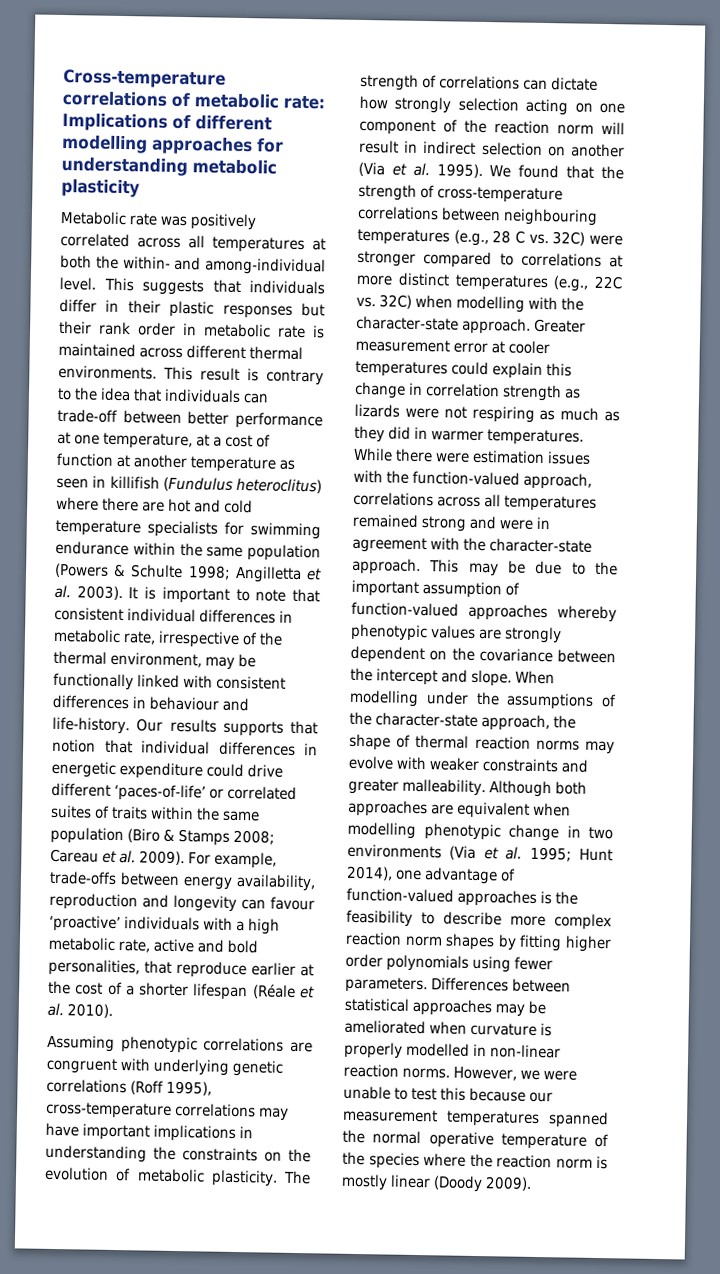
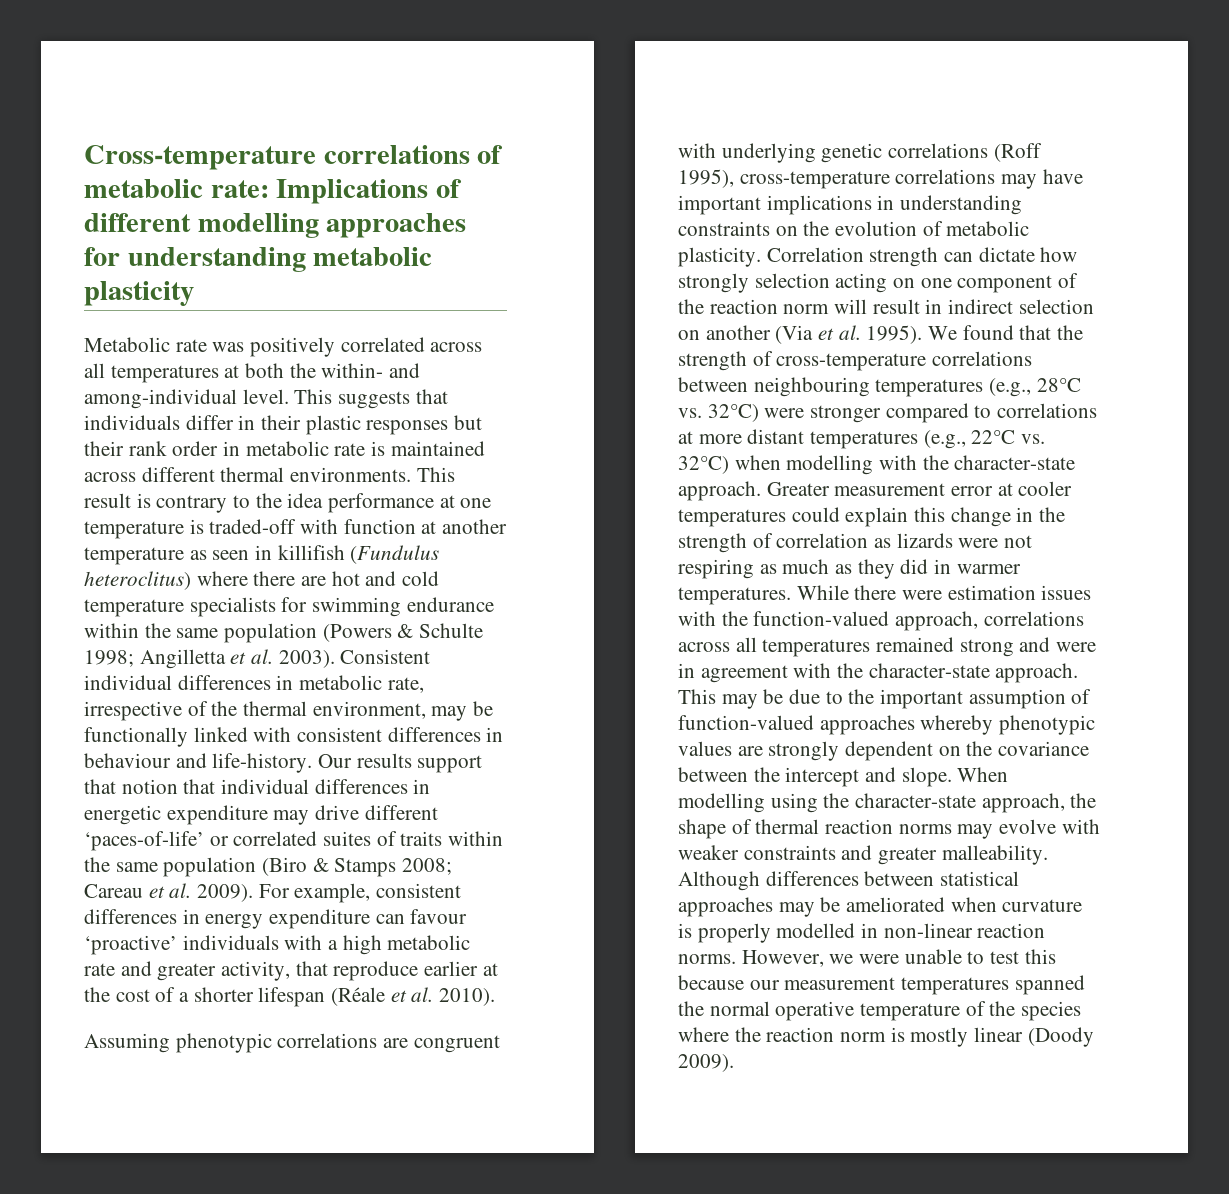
[133,388,269,404] [57,408,323,430] [57,431,271,450] that individuals can trade-off between better performance at one temperature, at a cost of -> [328,493,492,513] [84,519,339,539] performance at one temperature is traded-off with
[128,586,320,604] [54,606,124,622] It is important to note that consistent -> [340,649,431,664] Consistent
[222,720,284,737] supports -> [417,755,483,773] support
[206,763,244,778] could -> [273,810,310,825] may
[49,870,316,892] [49,892,237,912] trade-offs between energy availability, reproduction and longevity -> [376,883,462,898] [84,909,371,929] consistent differences in energy expenditure
[118,938,258,954] [48,958,140,977] rate, active and bold personalities, -> [84,961,291,981] rate and greater activity,
[153,1146,176,1161] the -> (1023, 205) none
[283,1170,311,1185] [360,73,520,91] The strength of correlations -> [766,247,939,267] Correlation strength
[492,230,586,246] 28 C vs. 32C) -> [1036,378,1081,392] [678,404,759,422] 28°C vs. 32°C)
[397,272,623,292] [356,294,412,309] distinct temperatures (e.g., 22C vs. 32C) -> [747,429,1046,449] [678,456,729,474] distant temperatures (e.g., 22°C vs. 32°C)
[426,383,562,402] correlation strength -> [1039,507,1066,522] [678,533,869,553] the strength of correlation
[425,691,617,710] under the assumptions of -> [770,793,818,813] using
[554,781,587,795] [348,799,571,819] [347,821,613,842] [347,843,613,862] [346,865,516,885] [346,887,578,907] [346,909,612,931] [345,931,612,953] [345,953,553,973] [345,976,509,994] both approaches are equivalent when modelling phenotypic change in two environments (Via et al. 1995; Hunt 2014), one advantage of function-valued approaches is the feasibility to describe more complex reaction norm shapes by fitting higher order polynomials using fewer parameters. Differences -> [765,871,859,886] differences

